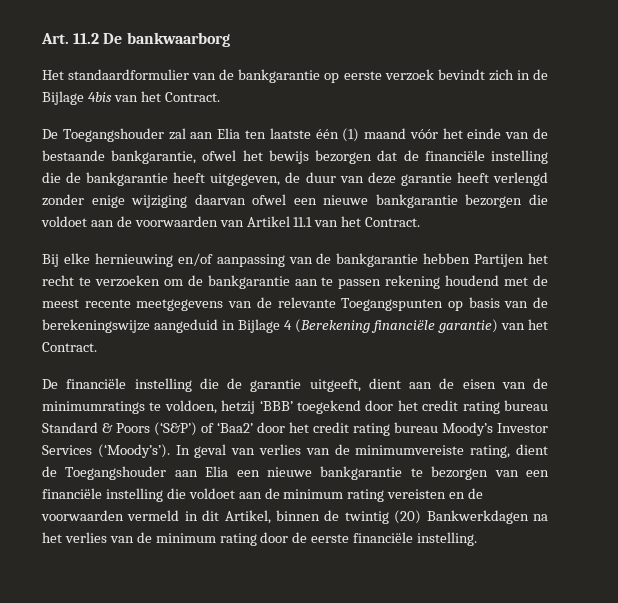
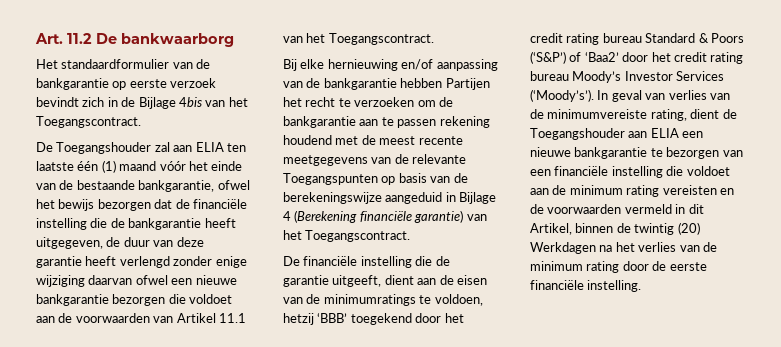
[164,92,220,102] Contract. -> [36,116,141,128] Toegangscontract.
[217,128,241,139] Elia -> [195,142,224,152] ELIA
[365,217,421,227] Contract. -> [328,33,434,45] Toegangscontract.
[42,342,97,352] Contract. -> [305,230,411,242] Toegangscontract.
[205,466,229,477] Elia -> [650,128,679,138] ELIA
[426,510,529,524] Bankwerkdagen -> [530,242,596,254] Werkdagen

